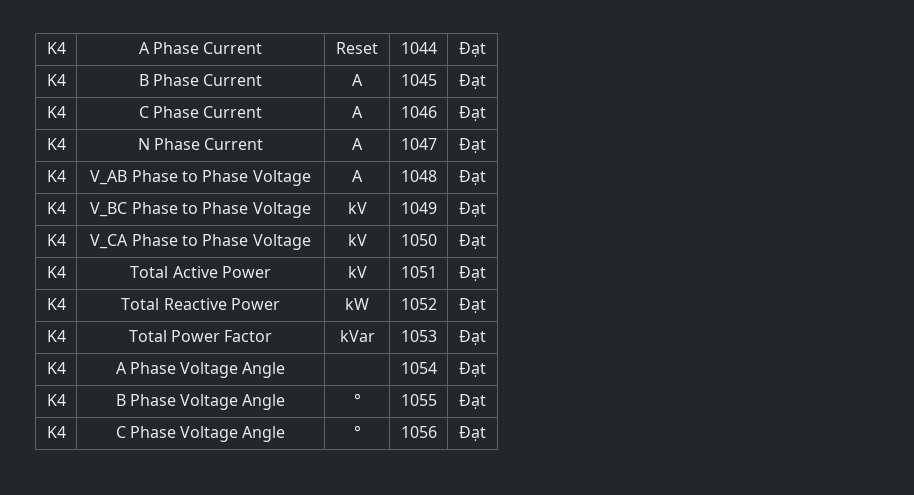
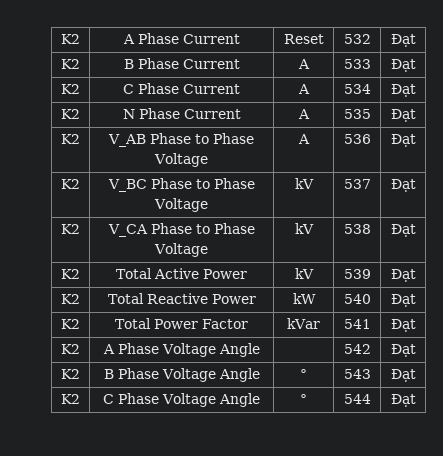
[46,42,66,54] K4 -> [61,34,80,44] K2
[400,42,437,54] [459,42,486,57] [46,74,66,86] 1044 | Đạt // K4 -> [343,34,371,44] [390,34,416,47] [61,59,80,69] 532 | Đạt // K2
[400,74,437,86] [459,74,486,89] [46,106,66,118] 1045 | Đạt // K4 -> [343,59,371,69] [390,59,416,72] [61,84,80,94] 533 | Đạt // K2
[400,106,437,118] [459,106,486,121] [46,138,66,150] 1046 | Đạt // K4 -> [343,84,371,94] [390,84,416,97] [61,109,80,119] 534 | Đạt // K2
[400,138,437,150] [459,138,486,153] [46,170,66,182] 1047 | Đạt // K4 -> [343,109,371,119] [390,109,416,122] [61,134,80,144] 535 | Đạt // K2
[400,170,437,182] [459,170,486,185] [46,202,66,214] 1048 | Đạt // K4 -> [343,134,371,144] [390,134,416,147] [61,179,80,189] 536 | Đạt // K2
[400,202,437,214] [459,202,486,217] [46,234,66,246] 1049 | Đạt // K4 -> [343,179,371,189] [390,179,416,192] [61,224,80,234] 537 | Đạt // K2
[400,234,437,246] [459,234,486,249] [46,266,66,278] 1050 | Đạt // K4 -> [343,224,371,234] [390,224,416,237] [61,269,80,279] 538 | Đạt // K2
[400,266,437,278] [459,266,486,281] [46,298,66,310] 1051 | Đạt // K4 -> [343,269,371,279] [390,269,416,282] [61,294,80,304] 539 | Đạt // K2
[400,298,437,310] [459,298,486,313] [46,330,66,342] 1052 | Đạt // K4 -> [343,294,371,304] [390,294,416,307] [61,319,80,329] 540 | Đạt // K2
[400,330,437,342] [459,330,486,345] [46,362,66,374] 1053 | Đạt // K4 -> [343,319,371,329] [390,319,416,332] [61,344,80,354] 541 | Đạt // K2
[400,362,437,374] [459,362,486,377] [46,394,66,406] 1054 | Đạt // K4 -> [343,344,371,354] [390,344,416,357] [61,369,80,379] 542 | Đạt // K2
[400,394,437,406] [459,394,486,409] [46,426,66,438] 1055 | Đạt // K4 -> [343,369,371,379] [390,369,416,382] [61,394,80,404] 543 | Đạt // K2
[400,426,437,438] 1056 -> [343,394,371,404] 544

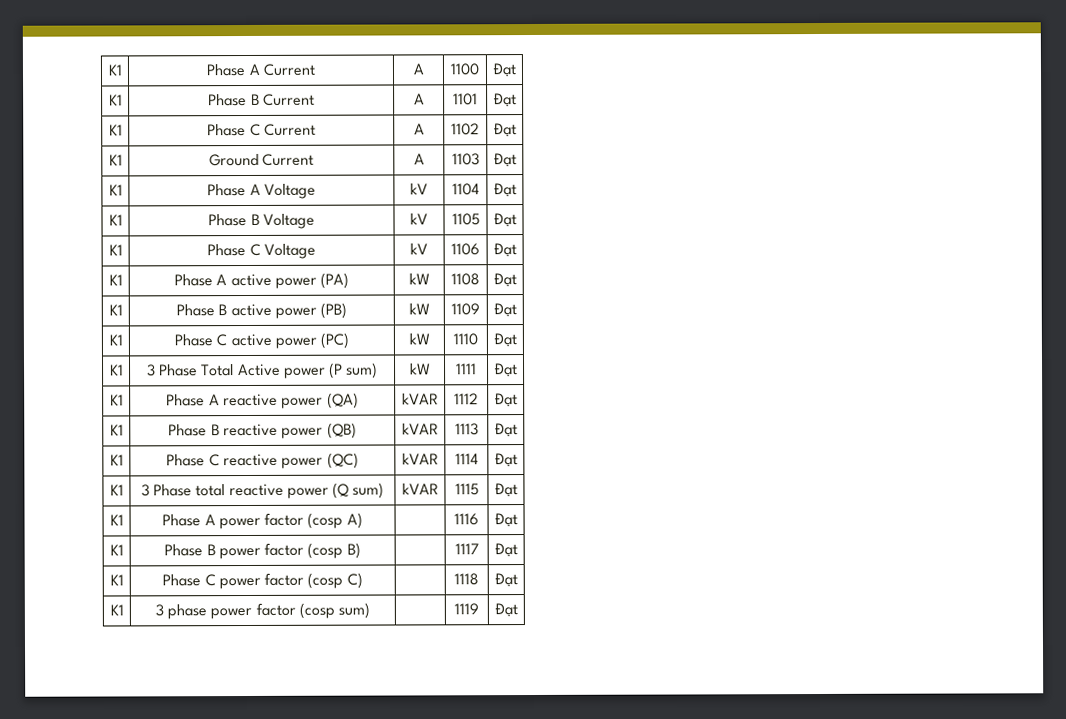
[61,34,80,44] [122,33,240,44] [283,34,324,44] [343,34,371,44] [390,34,416,47] [61,59,80,69] [123,58,240,69] [297,59,310,69] [343,59,371,69] [390,59,416,72] [61,84,80,94] [123,83,240,94] [297,84,310,94] [343,84,371,94] [390,84,416,97] [61,109,80,119] [122,108,241,119] [297,109,310,119] [343,109,371,119] [390,109,416,122] [61,134,80,144] [108,133,254,147] [154,153,209,167] [297,134,310,144] [343,134,371,144] [390,134,416,147] [61,179,80,189] [107,178,255,192] [154,198,209,212] [294,178,314,189] [343,179,371,189] [390,179,416,192] [61,224,80,234] [107,223,255,237] [154,243,209,257] [294,223,314,234] [343,224,371,234] [390,224,416,237] [61,269,80,279] [116,268,247,279] [294,268,314,279] [343,269,371,279] [390,269,416,282] [61,294,80,304] [107,293,256,304] [292,293,316,304] [343,294,371,304] [390,294,416,307] [61,319,80,329] [114,318,249,329] [287,318,321,329] [343,319,371,329] [390,319,416,332] [61,344,80,354] [102,343,260,357] [343,344,371,354] [390,344,416,357] [61,369,80,379] [103,368,260,382] [300,369,307,379] [343,369,371,379] [390,369,416,382] [61,394,80,404] [103,393,260,407] [300,394,307,404] [343,394,371,404] K2 | A Phase Current | Reset | 532 | Đạt // K2 | B Phase Current | A | 533 | Đạt // K2 | C Phase Current | A | 534 | Đạt // K2 | N Phase Current | A | 535 | Đạt // K2 | V_AB Phase to Phase Voltage | A | 536 | Đạt // K2 | V_BC Phase to Phase Voltage | kV | 537 | Đạt // K2 | V_CA Phase to Phase Voltage | kV | 538 | Đạt // K2 | Total Active Power | kV | 539 | Đạt // K2 | Total Reactive Power | kW | 540 | Đạt // K2 | Total Power Factor | kVar | 541 | Đạt // K2 | A Phase Voltage Angle | | 542 | Đạt // K2 | B Phase Voltage Angle | ° | 543 | Đạt // K2 | C Phase Voltage Angle | ° | 544 -> [107,64,123,76] [206,63,316,77] [412,63,425,75] [450,63,480,76] [491,63,517,78] [108,94,123,106] [208,93,315,107] [413,93,425,105] [453,93,478,106] [492,93,517,108] [108,124,123,136] [207,123,316,137] [413,123,425,135] [451,123,480,136] [492,123,517,138] [108,154,123,166] [208,153,315,167] [413,153,425,165] [451,153,480,166] [492,153,517,168] [108,184,123,196] [207,183,316,199] [410,183,428,195] [451,183,480,196] [492,183,517,198] [108,214,123,226] [208,213,315,229] [410,213,428,225] [451,213,480,226] [492,213,517,228] [108,244,123,256] [207,243,316,259] [410,243,428,255] [451,243,480,256] [492,243,517,258] [108,274,123,286] [173,272,350,289] [408,273,430,285] [451,273,480,286] [492,273,517,288] [108,304,123,316] [175,302,348,319] [408,303,430,315] [451,303,480,316] [492,303,517,318] [108,334,123,346] [173,332,350,349] [408,333,430,345] [453,333,478,346] [492,333,517,348] [109,364,124,376] [146,362,379,379] [409,363,431,375] [456,363,477,375] [493,363,518,378] [109,394,124,406] [166,392,359,409] [401,393,439,405] [454,393,479,405] [493,393,518,408] [109,424,124,436] [168,422,357,439] [401,423,439,435] [454,423,479,436] [493,423,518,438] [109,454,124,466] [166,452,359,469] [401,453,439,465] [454,453,479,465] [493,453,518,468] [109,484,124,496] [140,482,385,499] [401,483,439,495] [454,483,479,496] [493,483,518,498] [109,514,124,526] [162,512,363,530] [454,513,479,526] [493,513,518,528] [109,544,124,556] [164,542,361,560] [454,543,479,555] [493,543,518,558] [109,574,124,586] [162,572,363,590] [454,573,479,586] [493,573,518,588] [109,604,124,616] [154,602,371,620] [454,603,479,615] K1 | Phase A Current | A | 1100 | Đạt // K1 | Phase B Current | A | 1101 | Đạt // K1 | Phase C Current | A | 1102 | Đạt // K1 | Ground Current | A | 1103 | Đạt // K1 | Phase A Voltage | kV | 1104 | Đạt // K1 | Phase B Voltage | kV | 1105 | Đạt // K1 | Phase C Voltage | kV | 1106 | Đạt // K1 | Phase A active power (PA) | kW | 1108 | Đạt // K1 | Phase B active power (PB) | kW | 1109 | Đạt // K1 | Phase C active power (PC) | kW | 1110 | Đạt // K1 | 3 Phase Total Active power (P sum) | kW | 1111 | Đạt // K1 | Phase A reactive power (QA) | kVAR | 1112 | Đạt // K1 | Phase B reactive power (QB) | kVAR | 1113 | Đạt // K1 | Phase C reactive power (QC) | kVAR | 1114 | Đạt // K1 | 3 Phase total reactive power (Q sum) | kVAR | 1115 | Đạt // K1 | Phase A power factor (cosp A) | | 1116 | Đạt // K1 | Phase B power factor (cosp B) | | 1117 | Đạt // K1 | Phase C power factor (cosp C) | | 1118 | Đạt // K1 | 3 phase power factor (cosp sum) | | 1119

